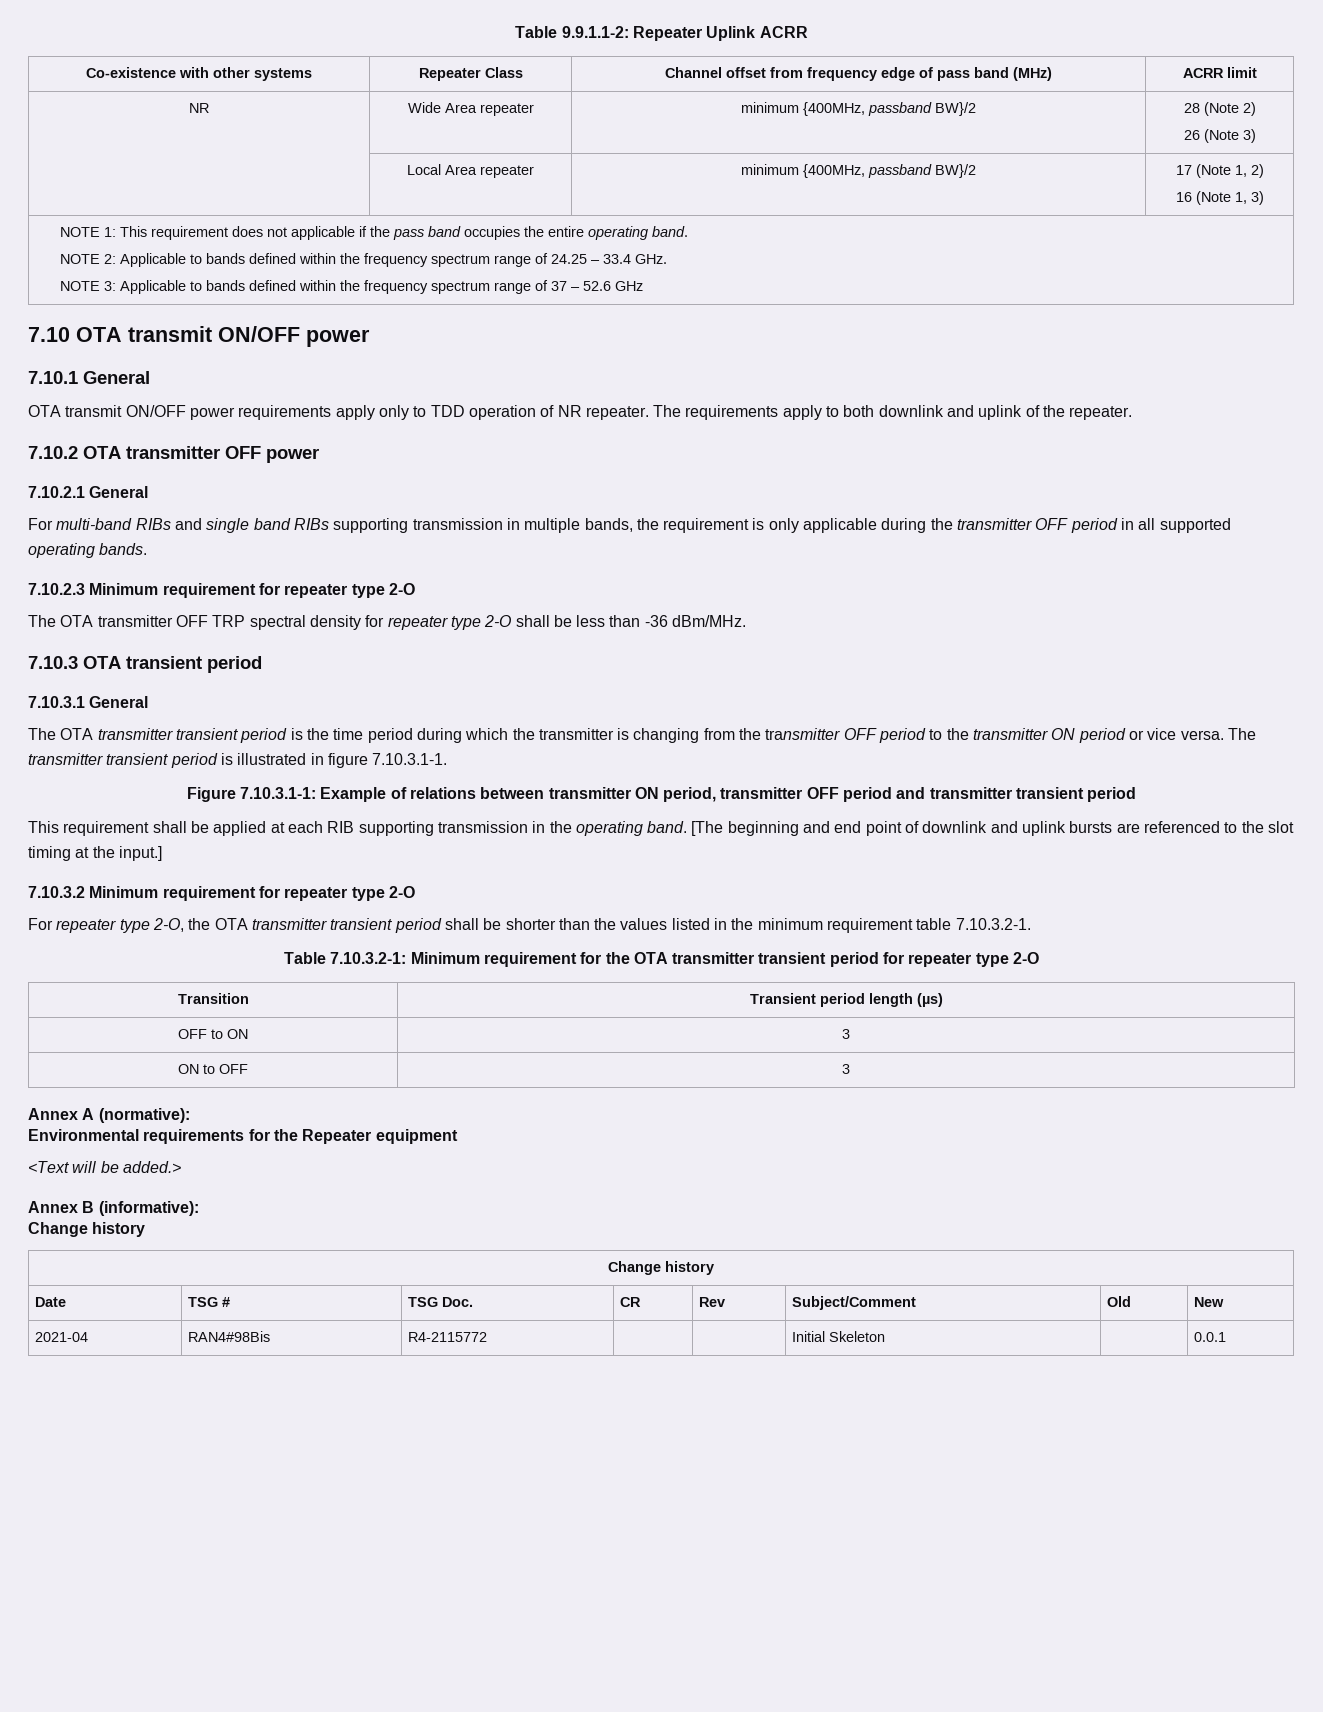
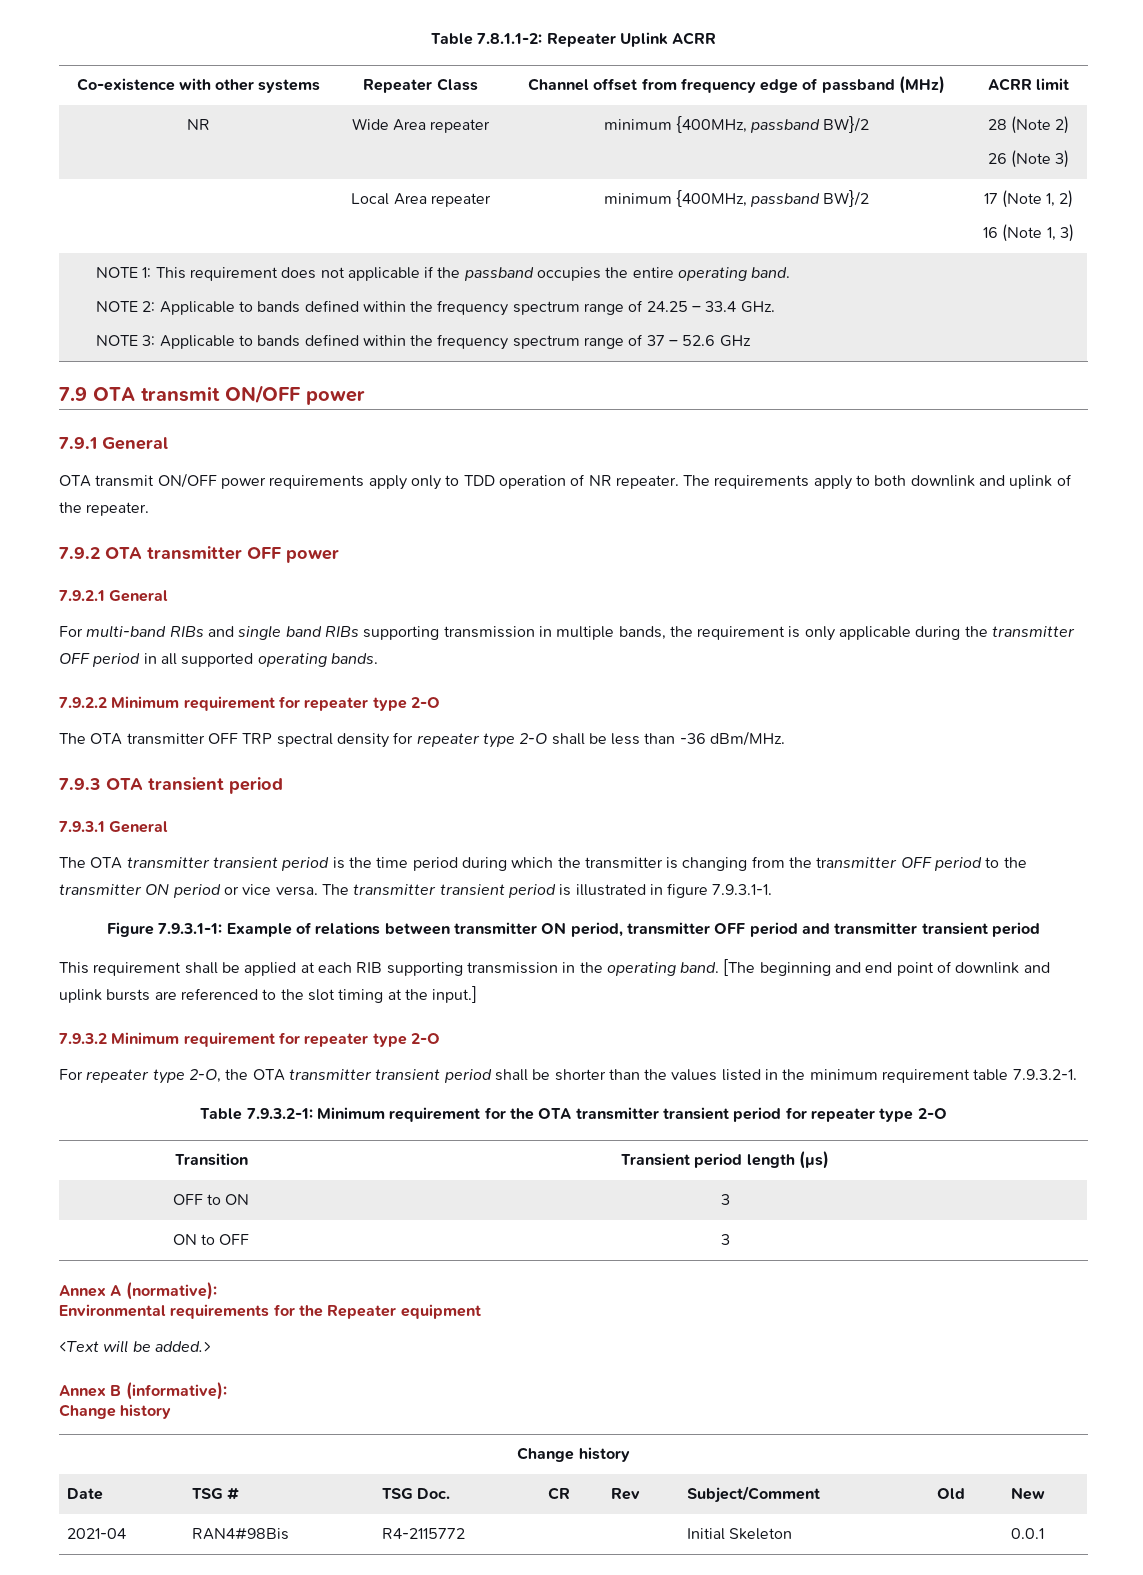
[515,26,629,38] Table 9.9.1.1-2: -> [430,33,543,45] Table 7.8.1.1-2:
[937,67,1009,81] pass band -> [821,79,895,93] passband
[393,226,462,240] pass band -> [463,267,534,281] passband
[28,327,70,342] 7.10 -> [59,387,87,401] 7.9
[28,371,78,384] 7.10.1 -> [59,437,97,449] 7.9.1
[28,446,78,459] 7.10.2 -> [59,547,100,559] 7.9.2
[28,486,85,498] 7.10.2.1 -> [59,590,105,601] 7.9.2.1
[28,583,85,595] 7.10.2.3 -> [59,697,107,708] 7.9.2.2
[28,656,78,669] 7.10.3 -> [59,778,101,790] 7.9.3
[28,696,85,708] 7.10.3.1 -> [59,821,105,832] 7.9.3.1
[372,753,448,765] 7.10.3.1-1. -> [712,884,773,895] 7.9.3.1-1.
[239,787,316,799] 7.10.3.1-1: -> [158,923,223,934] 7.9.3.1-1:
[28,886,85,898] 7.10.3.2 -> [59,1033,107,1044] 7.9.3.2
[955,918,1031,930] [283,952,407,964] 7.10.3.2-1. // Table 7.10.3.2-1: -> [1012,1069,1077,1080] [200,1108,313,1120] 7.9.3.2-1. // Table 7.9.3.2-1:

